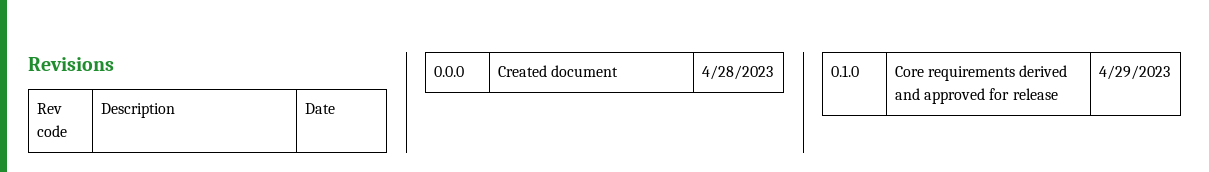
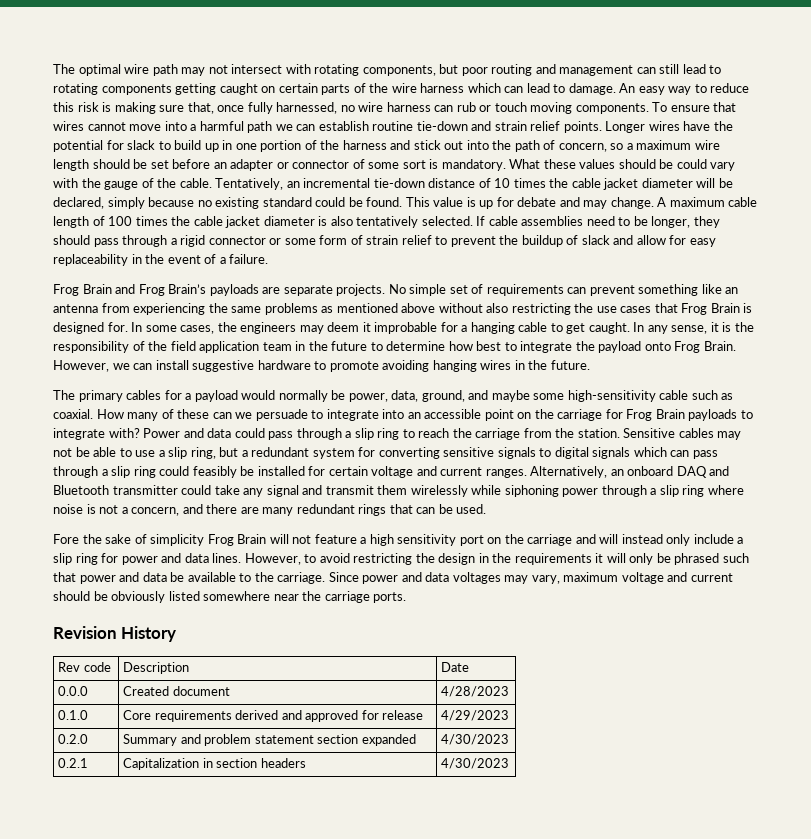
[28,57,114,71] Revisions -> [53,64,722,76] [53,83,750,95] [53,102,737,114] [53,121,733,133] [53,140,720,152] [53,159,736,171] [53,178,733,190] [53,197,758,209] [53,216,720,228] [53,235,716,247] [53,254,269,266] [53,284,739,296] [53,303,753,315] [53,322,754,334] [53,341,736,353] [53,360,590,372] [53,390,734,402] [53,409,753,421] [53,428,742,440] [53,447,718,459] [53,466,730,478] [53,485,744,497] [53,504,487,516] [53,534,744,546] [53,553,749,565] [53,572,733,584] [53,591,407,603] [53,626,177,642] The optimal wire path may not intersect with rotating components, but poor routing and management can still lead to rotating components getting caught on certain parts of the wire harness which can lead to damage. An easy way to reduce this risk is making sure that, once fully harnessed, no wire harness can rub or touch moving components. To ensure that wires cannot move into a harmful path we can establish routine tie-down and strain relief points. Longer wires have the potential for slack to build up in one portion of the harness and stick out into the path of concern, so a maximum wire length should be set before an adapter or connector of some sort is mandatory. What these values should be could vary with the gauge of the cable. Tentatively, an incremental tie-down distance of 10 times the cable jacket diameter will be declared, simply because no existing standard could be found. This value is up for debate and may change. A maximum cable length of 100 times the cable jacket diameter is also tentatively selected. If cable assemblies need to be longer, they should pass through a rigid connector or some form of strain relief to prevent the buildup of slack and allow for easy replaceability in the event of a failure. // Frog Brain and Frog Brain’s payloads are separate projects. No simple set of requirements can prevent something like an antenna from experiencing the same problems as mentioned above without also restricting the use cases that Frog Brain is designed for. In some cases, the engineers may deem it improbable for a hanging cable to get caught. In any sense, it is the responsibility of the field application team in the future to determine how best to integrate the payload onto Frog Brain. However, we can install suggestive hardware to promote avoiding hanging wires in the future. // The primary cables for a payload would normally be power, data, ground, and maybe some high-sensitivity cable such as coaxial. How many of these can we persuade to integrate into an accessible point on the carriage for Frog Brain payloads to integrate with? Power and data could pass through a slip ring to reach the carriage from the station. Sensitive cables may not be able to use a slip ring, but a redundant system for converting sensitive signals to digital signals which can pass through a slip ring could feasibly be installed for certain voltage and current ranges. Alternatively, an onboard DAQ and Bluetooth transmitter could take any signal and transmit them wirelessly while siphoning power through a slip ring where noise is not a concern, and there are many redundant rings that can be used. // Fore the sake of simplicity Frog Brain will not feature a high sensitivity port on the carriage and will instead only include a slip ring for power and data lines. However, to avoid restricting the design in the requirements it will only be phrased such that power and data be available to the carriage. Since power and data voltages may vary, maximum voltage and current should be obviously listed somewhere near the carriage ports. // Revision History
(1170, 72) none -> [58,734,89,744] [123,734,416,746] [441,734,510,745] [58,758,89,768] [123,758,306,770] [441,758,510,769] // 0.2.0 | Summary and problem statement section expanded | 4/30/2023 // 0.2.1 | Capitalization in section headers | 4/30/2023

